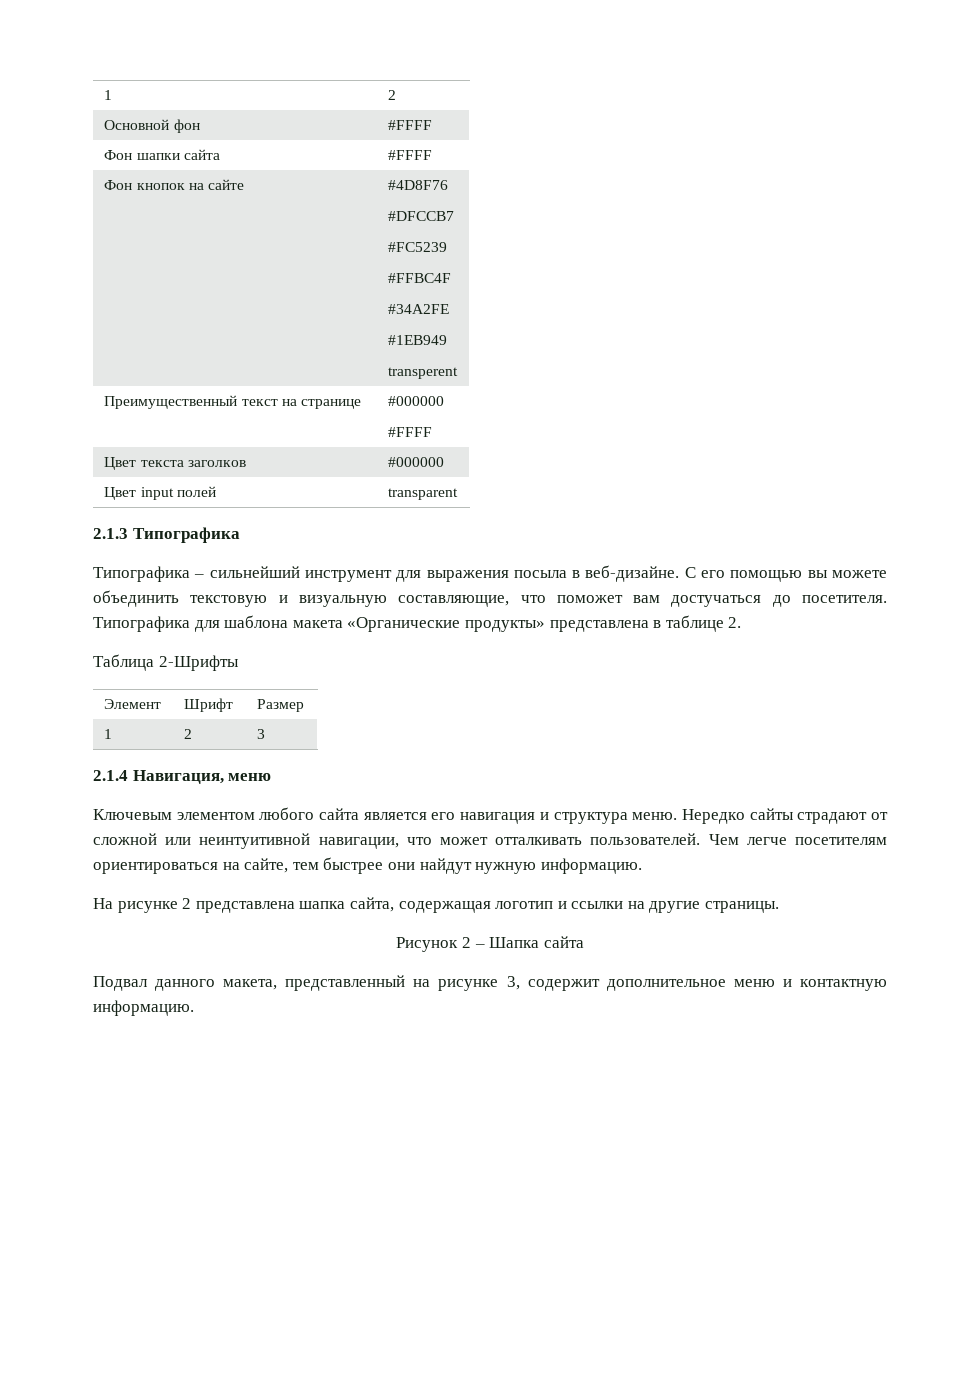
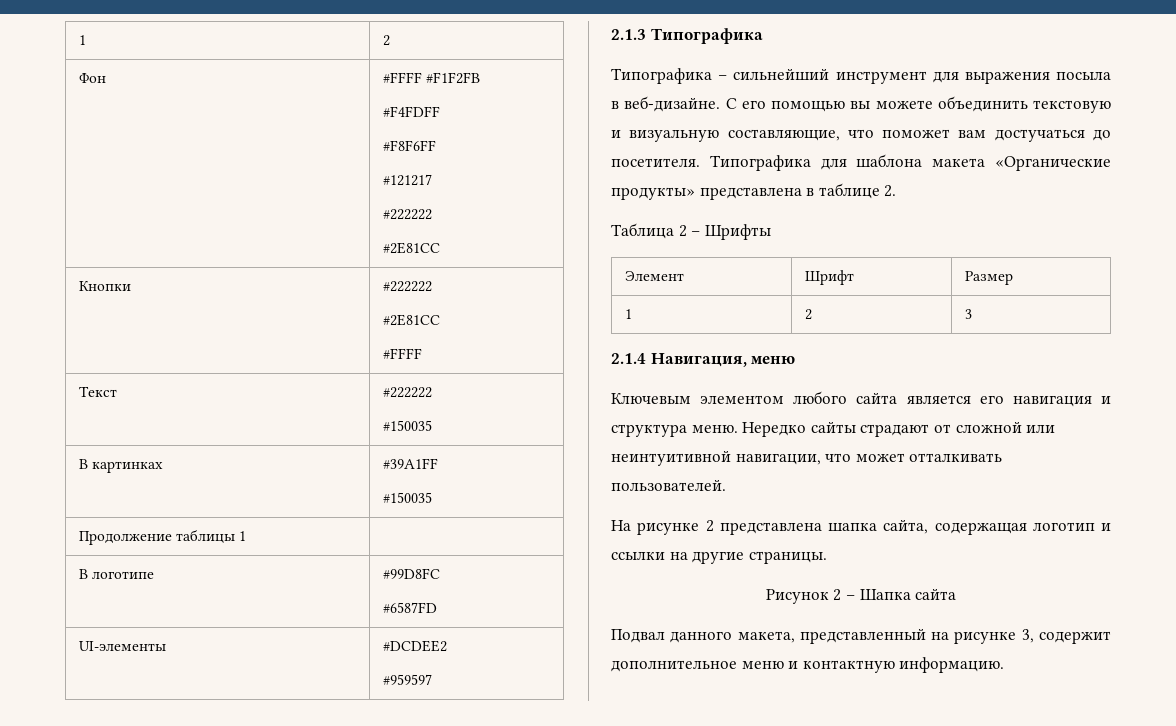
[104,119,200,133] [388,120,433,130] [104,149,220,160] [388,150,433,160] [104,179,244,190] [388,180,449,190] [388,211,455,221] [388,242,448,252] [388,273,452,283] [388,304,450,314] [388,335,448,345] [388,367,459,379] [104,395,361,409] [388,396,445,406] [388,427,433,437] [104,457,246,470] [388,457,445,467] [104,486,216,500] [388,488,459,500] Основной фон | #FFFF // Фон шапки сайта | #FFFF // Фон кнопок на сайте | #4D8F76 // #DFCCB7 // #FC5239 // #FFBC4F // #34A2FE // #1EB949 // transperent // Преимущественный текст на странице | #000000 // #FFFF // Цвет текста заголков | #000000 // Цвет input полей | transparent -> [78,73,106,83] [382,72,480,84] [382,106,440,117] [382,140,436,151] [382,174,432,186] [382,209,432,220] [382,242,440,254] [78,281,131,291] [382,281,432,292] [382,314,440,326] [382,348,422,359] [78,386,117,397] [382,387,432,398] [382,420,432,431] [78,459,163,473] [382,458,438,469] [382,492,432,503] [78,529,246,545] [78,569,154,579] [382,568,440,579] [382,602,437,613] [78,641,166,651] [382,640,447,652] [382,674,432,685] Фон | #FFFF #F1F2FB // #F4FDFF // #F8F6FF // #121217 // #222222 // #2E81CC // Кнопки | #222222 // #2E81CC // #FFFF // Текст | #222222 // #150035 // В картинках | #39A1FF // #150035 // Продолжение таблицы 1 | // В логотипе | #99D8FC // #6587FD // UI-элементы | #DCDEE2 // #959597
[158,655,239,671] 2-Шрифты -> [678,224,771,240] 2 – Шрифты
[708,834,888,845] [93,857,642,874] Чем легче посетителям ориентироваться на сайте, тем быстрее они найдут нужную информацию. -> (726, 485) none

